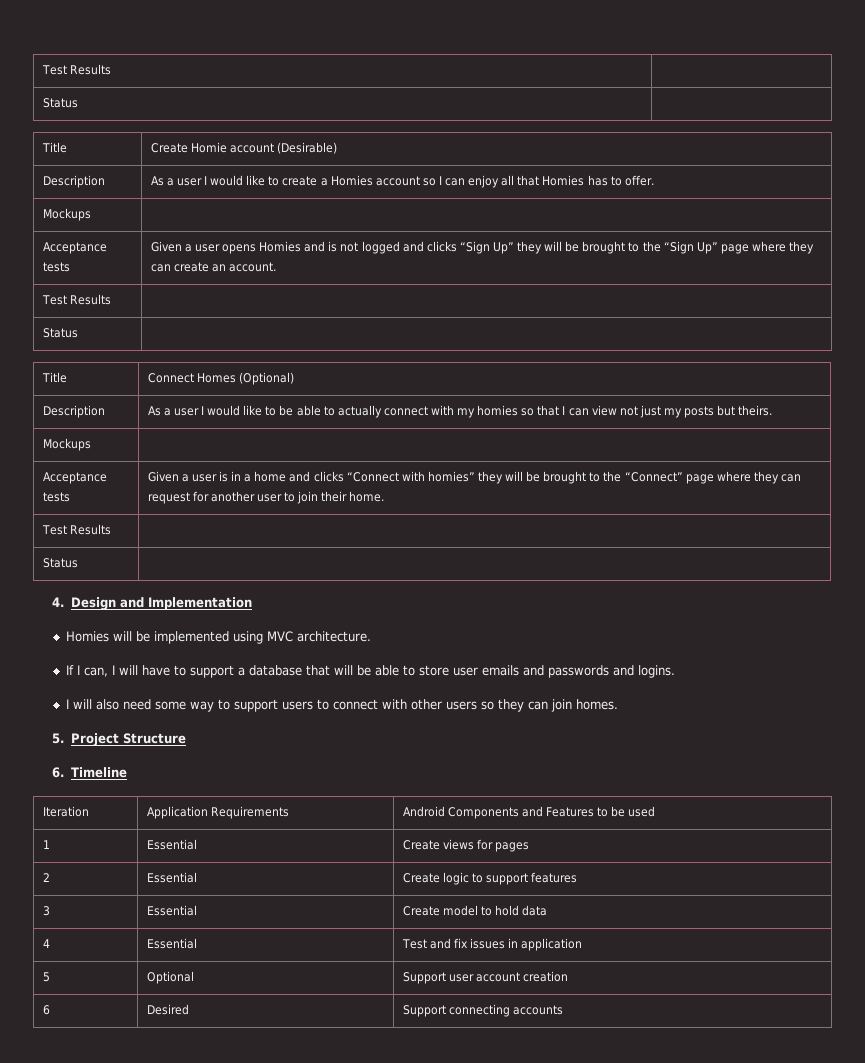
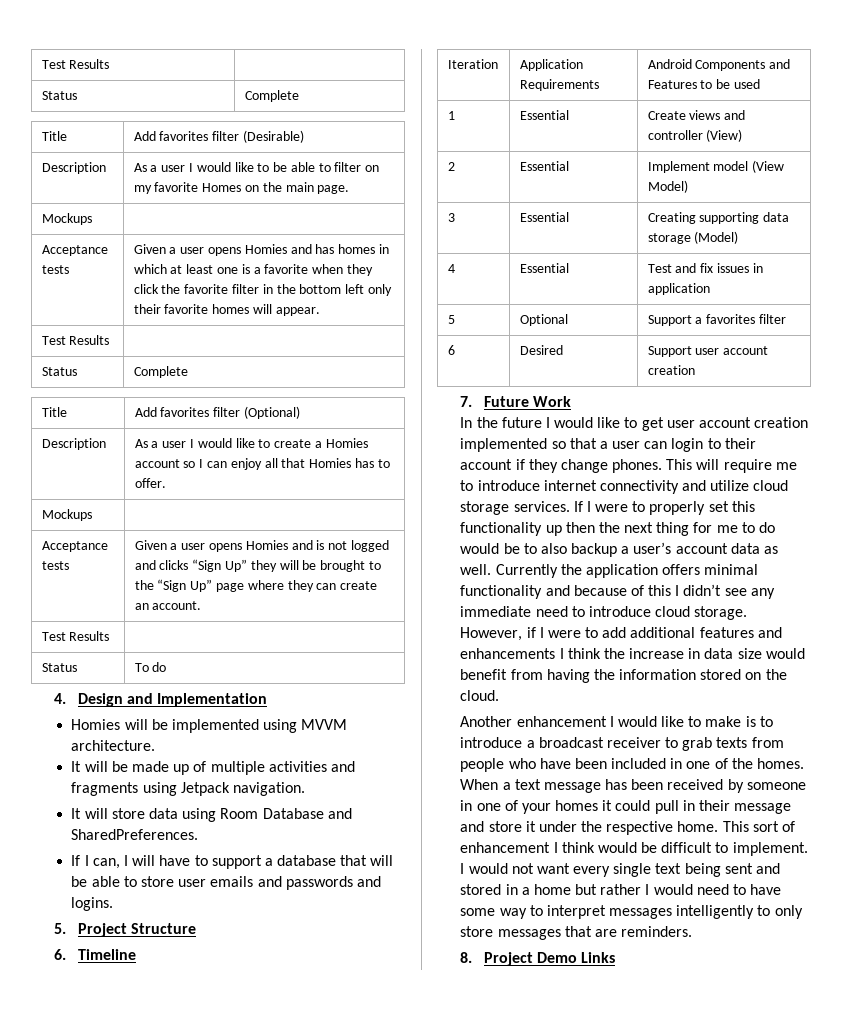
[41,64,111,75] [42,98,78,108] [41,142,67,153] [150,142,337,154] Test Results | // Status | // Title | Create Homie account (Desirable) -> [41,59,110,69] [41,91,77,100] [244,90,299,102] [41,131,67,141] [133,130,304,143] [41,162,106,174] [133,162,380,172] [133,182,350,194] [41,213,92,225] [41,245,108,256] [41,265,69,274] [133,244,389,256] [133,264,373,276] [133,284,392,296] [133,304,320,316] [41,335,110,345] [41,367,77,376] [133,366,188,378] [41,407,67,417] [134,406,300,419] Test Results | // Status | Complete // Title | Add favorites filter (Desirable) // Description | As a user I would like to be able to filter on my favorite Homes on the main page. // Mockups | // Acceptance tests | Given a user opens Homies and has homes in which at least one is a favorite when they click the favorite filter in the bottom left only their favorite homes will appear. // Test Results | // Status | Complete // Title | Add favorites filter (Optional)
[41,372,67,383] [147,372,294,385] [42,405,105,418] [147,405,773,418] [42,438,91,451] [42,472,107,484] [42,492,70,502] [147,471,801,484] [147,491,385,504] [41,524,111,535] [42,558,78,568] // Title | Connect Homes (Optional) // Description | As a user I would like to be able to actually connect with my homies so that I can view not just my posts but theirs. // Mockups | // Acceptance tests | Given a user is in a home and clicks “Connect with homies” they will be brought to the “Connect” page where they can request for another user to join their home. // Test Results | // Status | -> [134,662,167,672] To do
[267,631,294,642] MVC -> [301,719,348,730] MVVM
(372, 636) none -> [71,761,355,775] [71,782,305,796] [71,808,352,822] [71,829,199,840] // It will be made up of multiple activities and fragments using Jetpack navigation. // It will store data using Room Database and SharedPreferences.
[66,699,619,712] // I will also need some way to support users to connect with other users so they can join homes. -> (114, 904) none
[476,839,529,852] for pages -> [724,110,746,120] [647,129,743,142] and controller (View)
[402,872,578,885] [42,906,50,916] [146,905,197,916] [402,905,548,916] Create logic to support features // 3 | Essential | Create model to hold data -> [647,160,785,173] [647,180,688,193] [447,213,455,222] [519,212,569,222] [647,212,790,224] [647,231,739,244] Implement model (View Model) // 3 | Essential | Creating supporting data storage (Model)
[448,971,568,982] user account creation -> [695,314,786,324] a favorites filter
[448,1004,563,1017] connecting accounts -> [695,346,769,355] [647,365,695,375] [460,396,571,407] [460,417,809,431] [460,438,756,452] [460,459,797,473] [460,480,789,494] [460,501,755,515] [460,522,776,536] [460,542,779,557] [460,564,759,578] [460,584,775,599] [460,606,748,620] [460,627,782,641] [460,648,805,659] [460,669,787,683] [460,690,500,701] [460,716,773,727] [460,737,784,751] [460,758,805,772] [460,779,806,793] [460,800,792,814] [460,821,796,835] [460,842,808,856] [460,863,781,877] [460,884,782,895] [460,905,803,919] [460,926,693,940] [460,952,616,966] user account creation // 7. Future Work // In the future I would like to get user account creation implemented so that a user can login to their account if they change phones. This will require me to introduce internet connectivity and utilize cloud storage services. If I were to properly set this functionality up then the next thing for me to do would be to also backup a user’s account data as well. Currently the application offers minimal functionality and because of this I didn’t see any immediate need to introduce cloud storage. However, if I were to add additional features and enhancements I think the increase in data size would benefit from having the information stored on the cloud. // Another enhancement I would like to make is to introduce a broadcast receiver to grab texts from people who have been included in one of the homes. When a text message has been received by someone in one of your homes it could pull in their message and store it under the respective home. This sort of enhancement I think would be difficult to implement. I would not want every single text being sent and stored in a home but rather I would need to have some way to interpret messages intelligently to only store messages that are reminders. // 8. Project Demo Links

